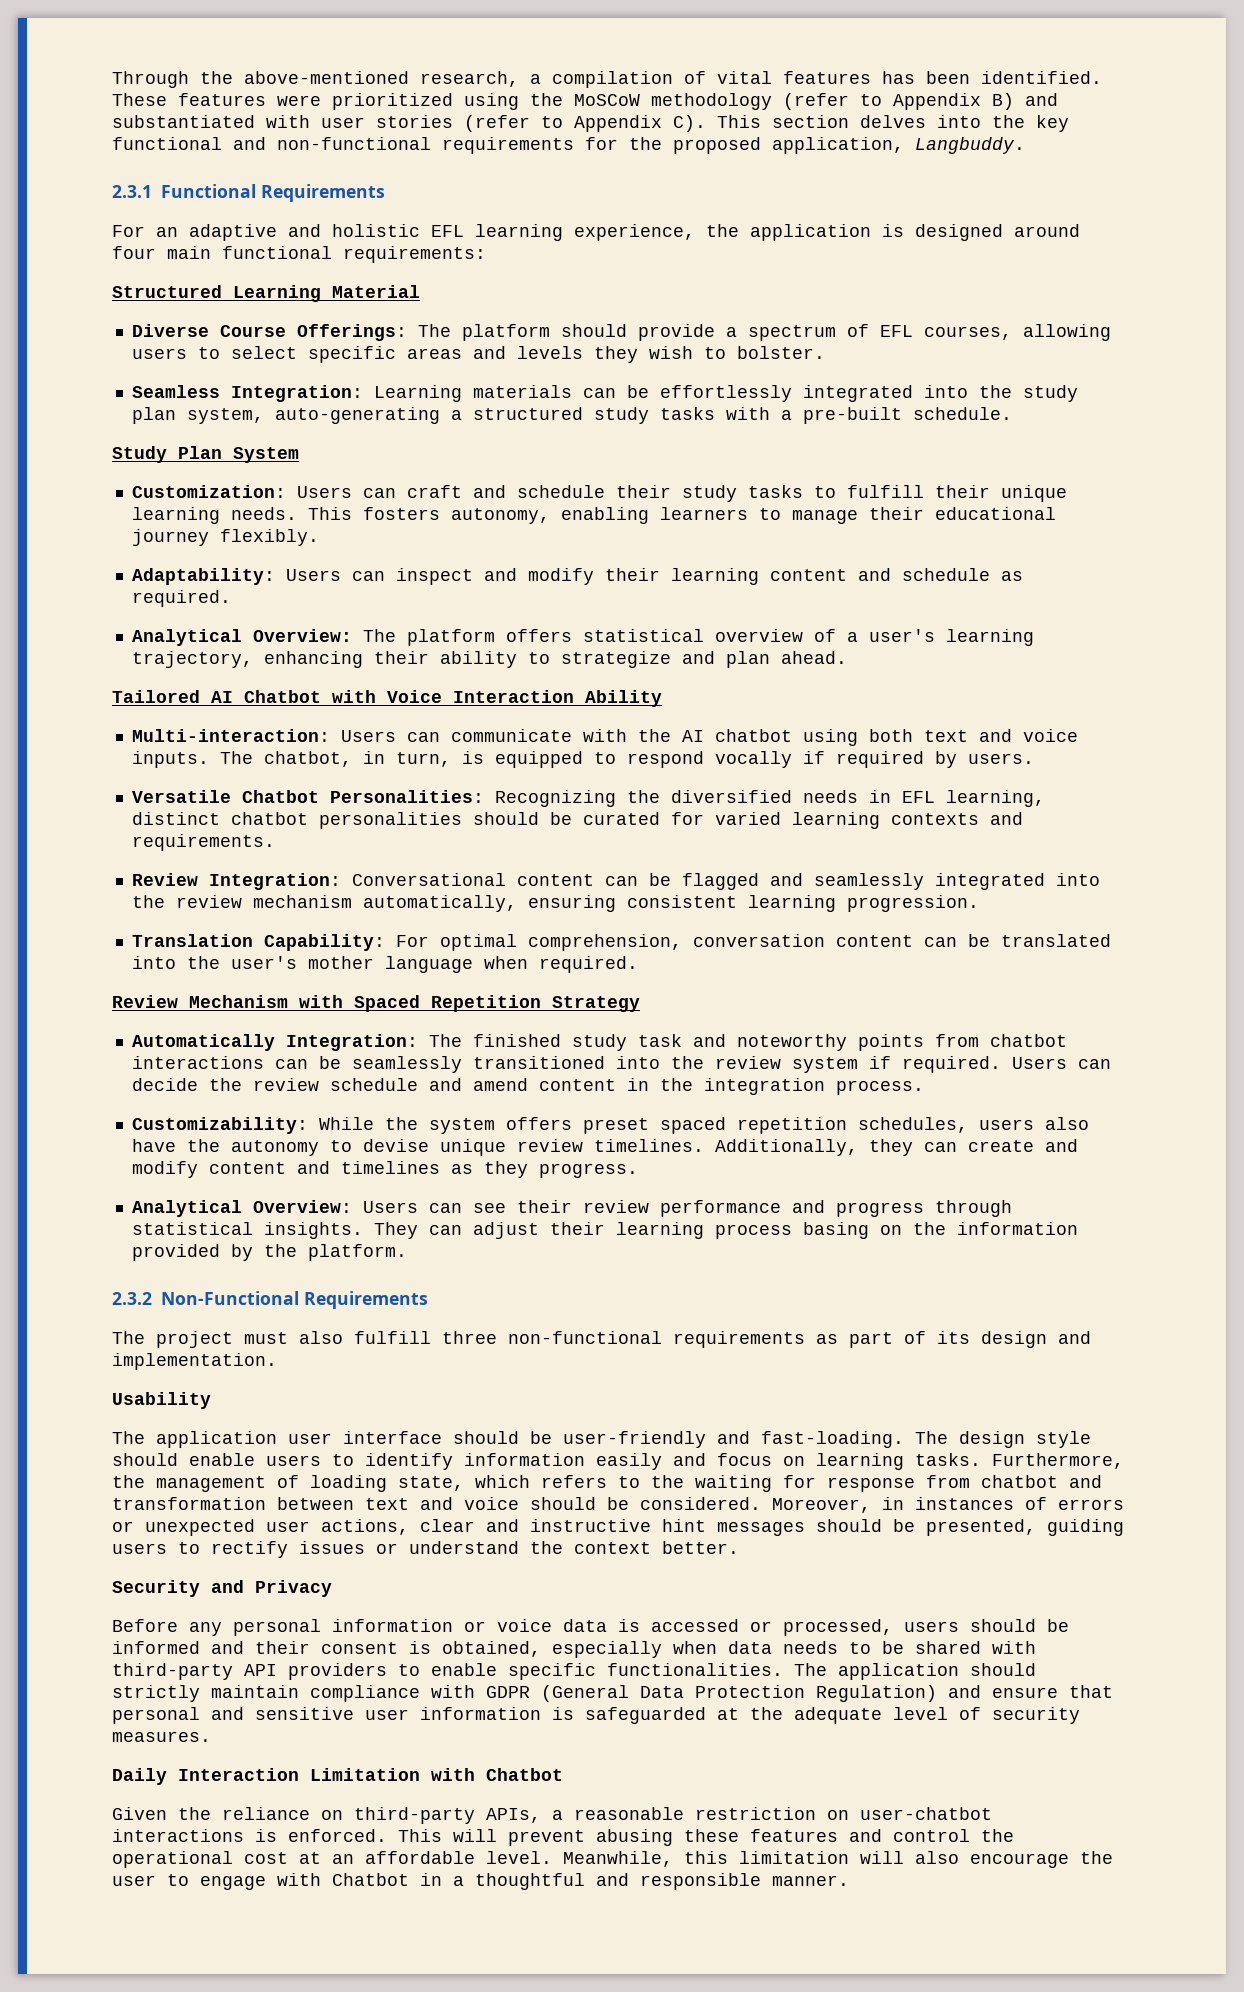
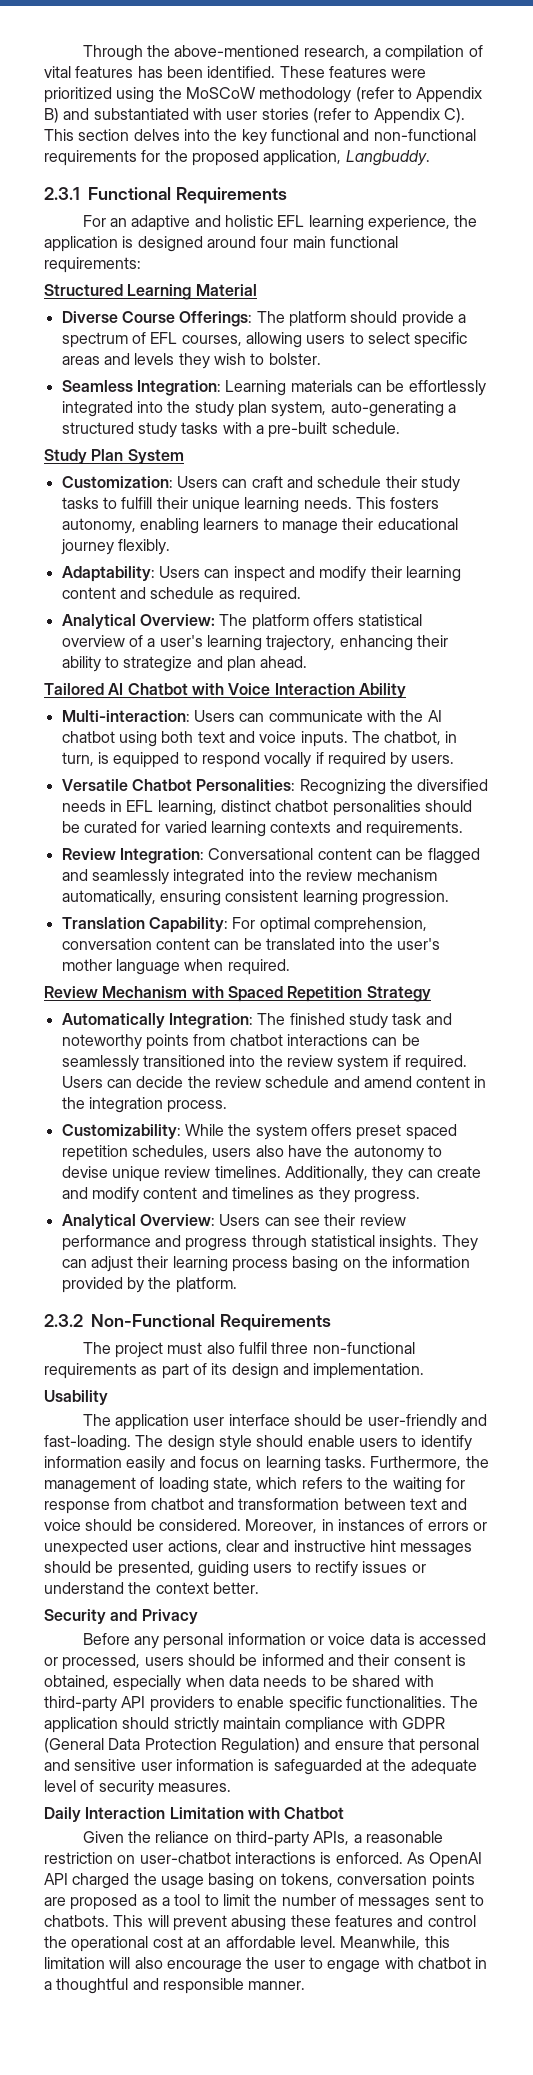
[354,1331,431,1344] fulfill -> [238,1342,267,1354] fulfil
(387, 1835) none -> [406,1852,483,1868] [44,1873,475,1889] [44,1894,484,1910] [44,1915,109,1927] As OpenAI API charged the usage basing on tokens, conversation points are proposed as a tool to limit the number of messages sent to chatbots.
[332,1873,409,1886] Chatbot -> [417,1957,471,1969] chatbot

